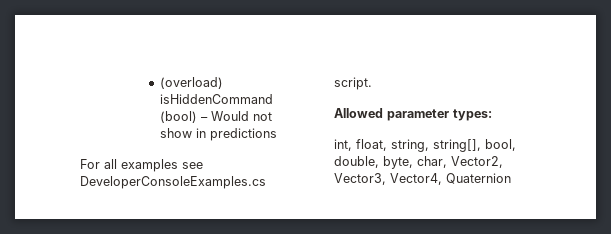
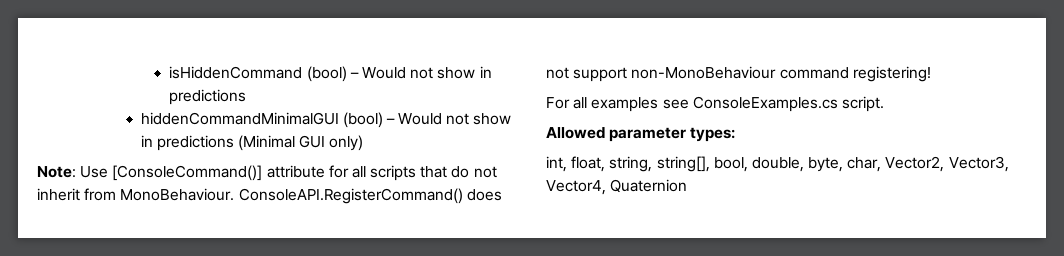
[160,77,224,89] (overload) -> (169, 72) none
(278, 134) none -> [140,112,512,128] [140,135,364,151] [37,165,497,181] [37,188,502,204] [546,66,931,82] // hiddenCommandMinimalGUI (bool) – Would not show in predictions (Minimal GUI only) // Note: Use [ConsoleCommand()] attribute for all scripts that do not inherit from MonoBehaviour. ConsoleAPI.RegisterCommand() does not support non-MonoBehaviour command registering!
[80,176,266,189] DeveloperConsoleExamples.cs -> [692,96,838,112] ConsoleExamples.cs

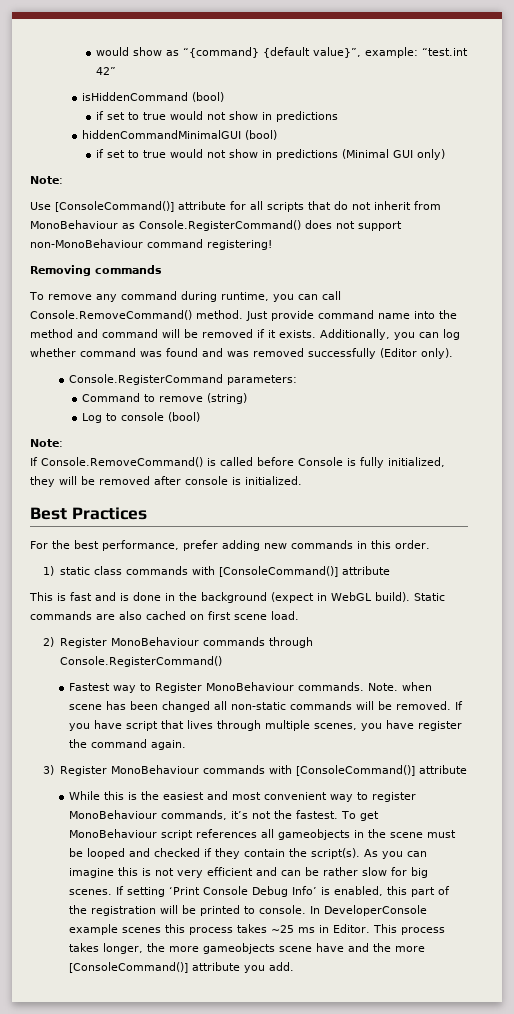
[169,66,406,82] isHiddenCommand (bool) – Would -> [95,47,468,58] [95,67,116,75] [82,92,225,102] [95,111,203,120] would show as “{command} {default value}”, example: “test.int 42” // isHiddenCommand (bool) // if set to true would
[385,113,443,125] – Would -> [95,149,203,158] // if set to true would
(76, 172) none -> (63, 180) //
[120,188,463,204] MonoBehaviour. ConsoleAPI.RegisterCommand() -> [30,220,301,231] MonoBehaviour as Console.RegisterCommand()
[546,96,884,112] [546,127,736,142] [546,156,1009,172] [546,179,688,195] For all examples see ConsoleExamples.cs script. // Allowed parameter types: // int, float, string, string[], bool, double, byte, char, Vector2, Vector3, Vector4, Quaternion -> [30,265,162,276] [29,291,341,302] [30,310,457,321] [30,329,460,340] [30,348,453,359] [68,374,297,385] [82,393,248,404] [82,412,201,423] [30,439,63,447] [30,457,445,468] [30,476,302,487] [30,507,147,520] [30,540,430,551] [43,566,390,577] [29,592,445,603] [30,611,299,620] [43,637,313,648] [59,656,222,667] [68,682,432,693] [68,701,463,712] [68,720,462,731] [68,739,186,750] [43,765,467,776] [68,791,416,802] [68,810,379,821] [68,829,456,840] [68,848,427,859] [68,867,428,878] [68,886,450,897] [68,905,427,916] [68,924,445,935] [68,943,425,954] [68,962,294,973] Removing commands // To remove any command during runtime, you can call Console.RemoveCommand() method. Just provide command name into the method and command will be removed if it exists. Additionally, you can log whether command was found and was removed successfully (Editor only). // Console.RegisterCommand parameters: // Command to remove (string) // Log to console (bool) // Note: // If Console.RemoveCommand() is called before Console is fully initialized, they will be removed after console is initialized. // Best Practices // For the best performance, prefer adding new commands in this order. // 1) static class commands with [ConsoleCommand()] attribute // This is fast and is done in the background (expect in WebGL build). Static commands are also cached on first scene load. // 2) Register MonoBehaviour commands through Console.RegisterCommand() // Fastest way to Register MonoBehaviour commands. Note. when scene has been changed all non-static commands will be removed. If you have script that lives through multiple scenes, you have register the command again. // 3) Register MonoBehaviour commands with [ConsoleCommand()] attribute // While this is the easiest and most convenient way to register MonoBehaviour commands, it’s not the fastest. To get MonoBehaviour script references all gameobjects in the scene must be looped and checked if they contain the script(s). As you can imagine this is not very efficient and can be rather slow for big scenes. If setting ‘Print Console Debug Info’ is enabled, this part of the registration will be printed to console. In DeveloperConsole example scenes this process takes ~25 ms in Editor. This process takes longer, the more gameobjects scene have and the more [ConsoleCommand()] attribute you add.

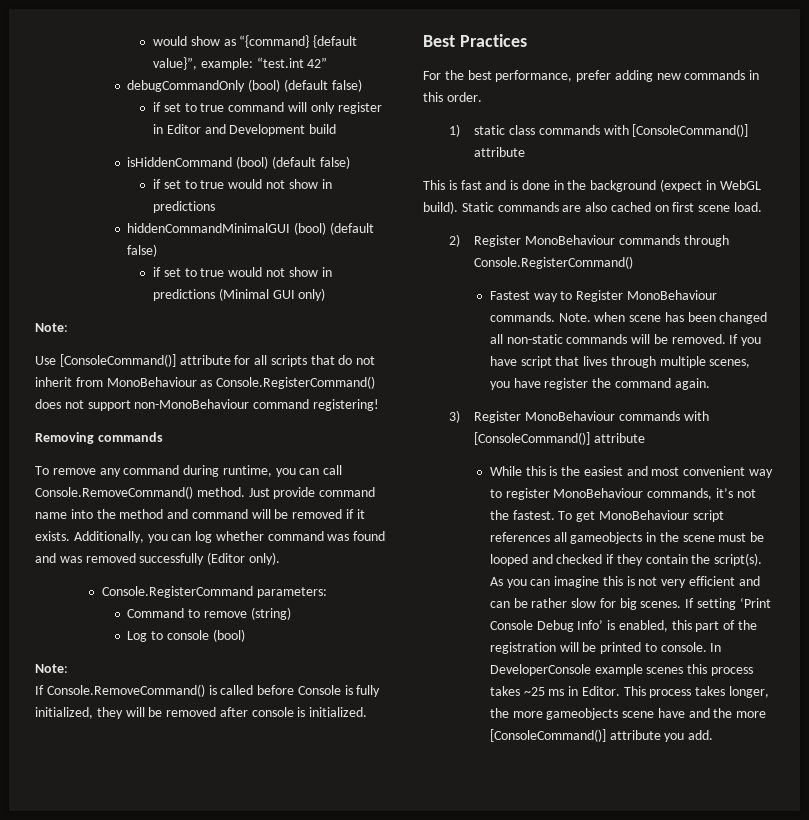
(116, 71) none -> [127,79,362,92] [153,102,382,114] [153,124,337,136] // debugCommandOnly (bool) (default false) // if set to true command will only register in Editor and Development build
(225, 97) none -> [271,156,350,169] (default false)
(278, 135) none -> [329,222,374,235] [127,244,158,257] (default false)

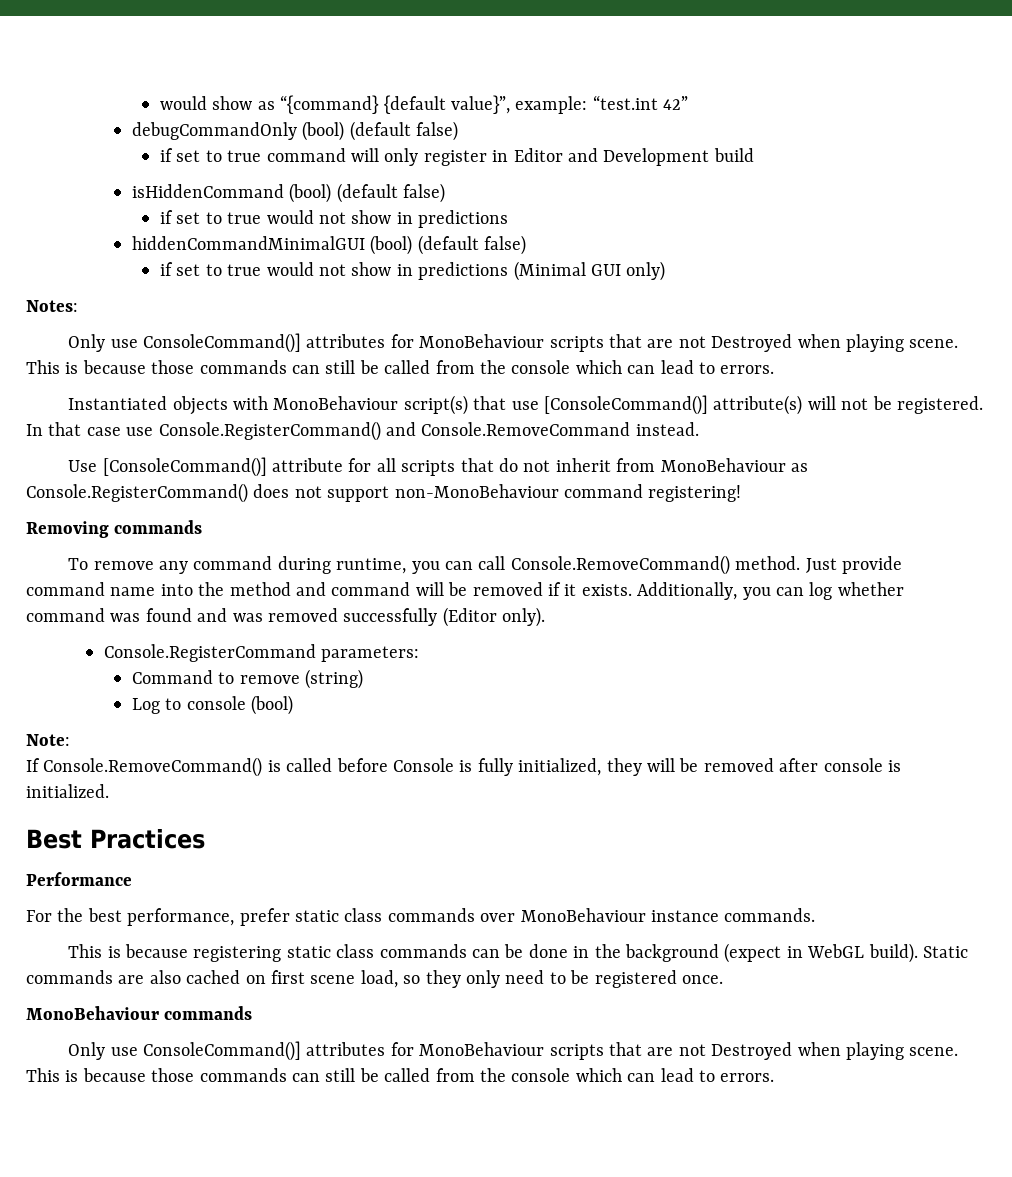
[35,323,68,332] Note: -> [26,300,78,312] [68,333,959,353] [26,360,775,374] [68,395,983,415] [26,421,699,441] Notes: // Only use ConsoleCommand()] attributes for MonoBehaviour scripts that are not Destroyed when playing scene. This is because those commands can still be called from the console which can lead to errors. // Instantiated objects with MonoBehaviour script(s) that use [ConsoleCommand()] attribute(s) will not be registered. In that case use Console.RegisterCommand() and Console.RemoveCommand instead.
(527, 40) none -> [26,872,132,886] // Performance
[614,70,760,82] [423,92,482,102] [448,124,749,137] [474,147,526,157] [423,180,519,190] adding new commands in this order. // 1) static class commands with [ConsoleCommand()] attribute // This is fast and is -> [295,908,816,922] [68,944,524,962] static class commands over MonoBehaviour instance commands. // This is because registering static class commands can be
[734,202,763,212] [448,234,729,247] [474,256,634,269] [489,290,717,302] [489,312,768,324] [489,334,762,346] [489,356,751,368] [489,378,710,390] [448,410,709,423] [474,432,646,445] [489,466,773,478] [489,488,756,500] [489,510,724,522] [489,532,765,544] [489,553,763,566] [489,576,760,588] [489,597,771,610] [489,620,757,632] [489,642,722,654] [489,664,753,676] [489,686,769,698] [489,708,767,720] [489,729,714,742] load. // 2) Register MonoBehaviour commands through Console.RegisterCommand() // Fastest way to Register MonoBehaviour commands. Note. when scene has been changed all non-static commands will be removed. If you have script that lives through multiple scenes, you have register the command again. // 3) Register MonoBehaviour commands with [ConsoleCommand()] attribute // While this is the easiest and most convenient way to register MonoBehaviour commands, it’s not the fastest. To get MonoBehaviour script references all gameobjects in the scene must be looped and checked if they contain the script(s). As you can imagine this is not very efficient and can be rather slow for big scenes. If setting ‘Print Console Debug Info’ is enabled, this part of the registration will be printed to console. In DeveloperConsole example scenes this process takes ~25 ms in Editor. This process takes longer, the more gameobjects scene have and the more [ConsoleCommand()] attribute you add. -> [360,970,723,988] [26,1006,253,1020] [68,1041,959,1061] [26,1068,775,1082] load, so they only need to be registered once. // MonoBehaviour commands // Only use ConsoleCommand()] attributes for MonoBehaviour scripts that are not Destroyed when playing scene. This is because those commands can still be called from the console which can lead to errors.

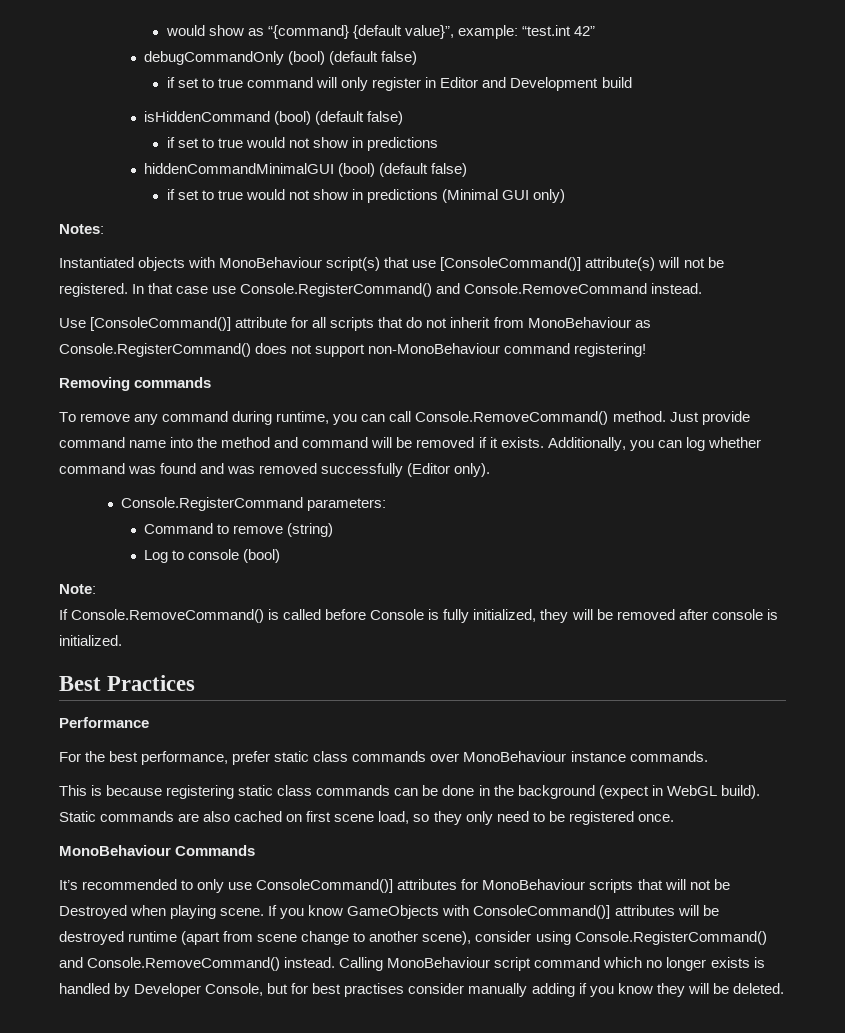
[68,333,959,353] [26,360,775,374] // Only use ConsoleCommand()] attributes for MonoBehaviour scripts that are not Destroyed when playing scene. This is because those commands can still be called from the console which can lead to errors. -> (104, 229) none
[164,1006,253,1020] [68,1041,959,1061] [26,1068,775,1082] commands // Only use ConsoleCommand()] attributes for MonoBehaviour scripts that are not Destroyed when playing scene. This is because those commands can still be called from the console which can lead to errors. -> [175,845,256,856] [59,879,730,893] [59,905,719,919] [59,931,767,945] [59,957,765,971] [59,983,784,997] Commands // It’s recommended to only use ConsoleCommand()] attributes for MonoBehaviour scripts that will not be Destroyed when playing scene. If you know GameObjects with ConsoleCommand()] attributes will be destroyed runtime (apart from scene change to another scene), consider using Console.RegisterCommand() and Console.RemoveCommand() instead. Calling MonoBehaviour script command which no longer exists is handled by Developer Console, but for best practises consider manually adding if you know they will be deleted.

